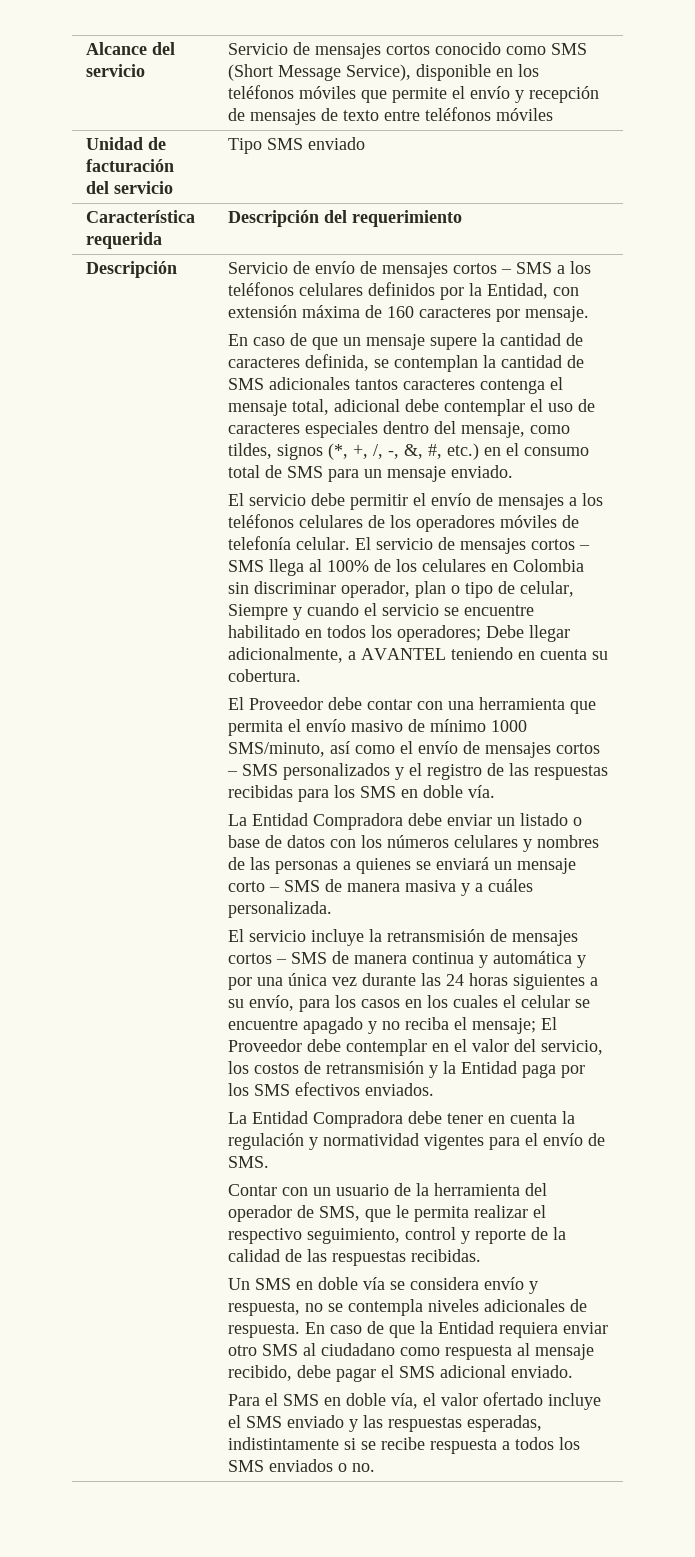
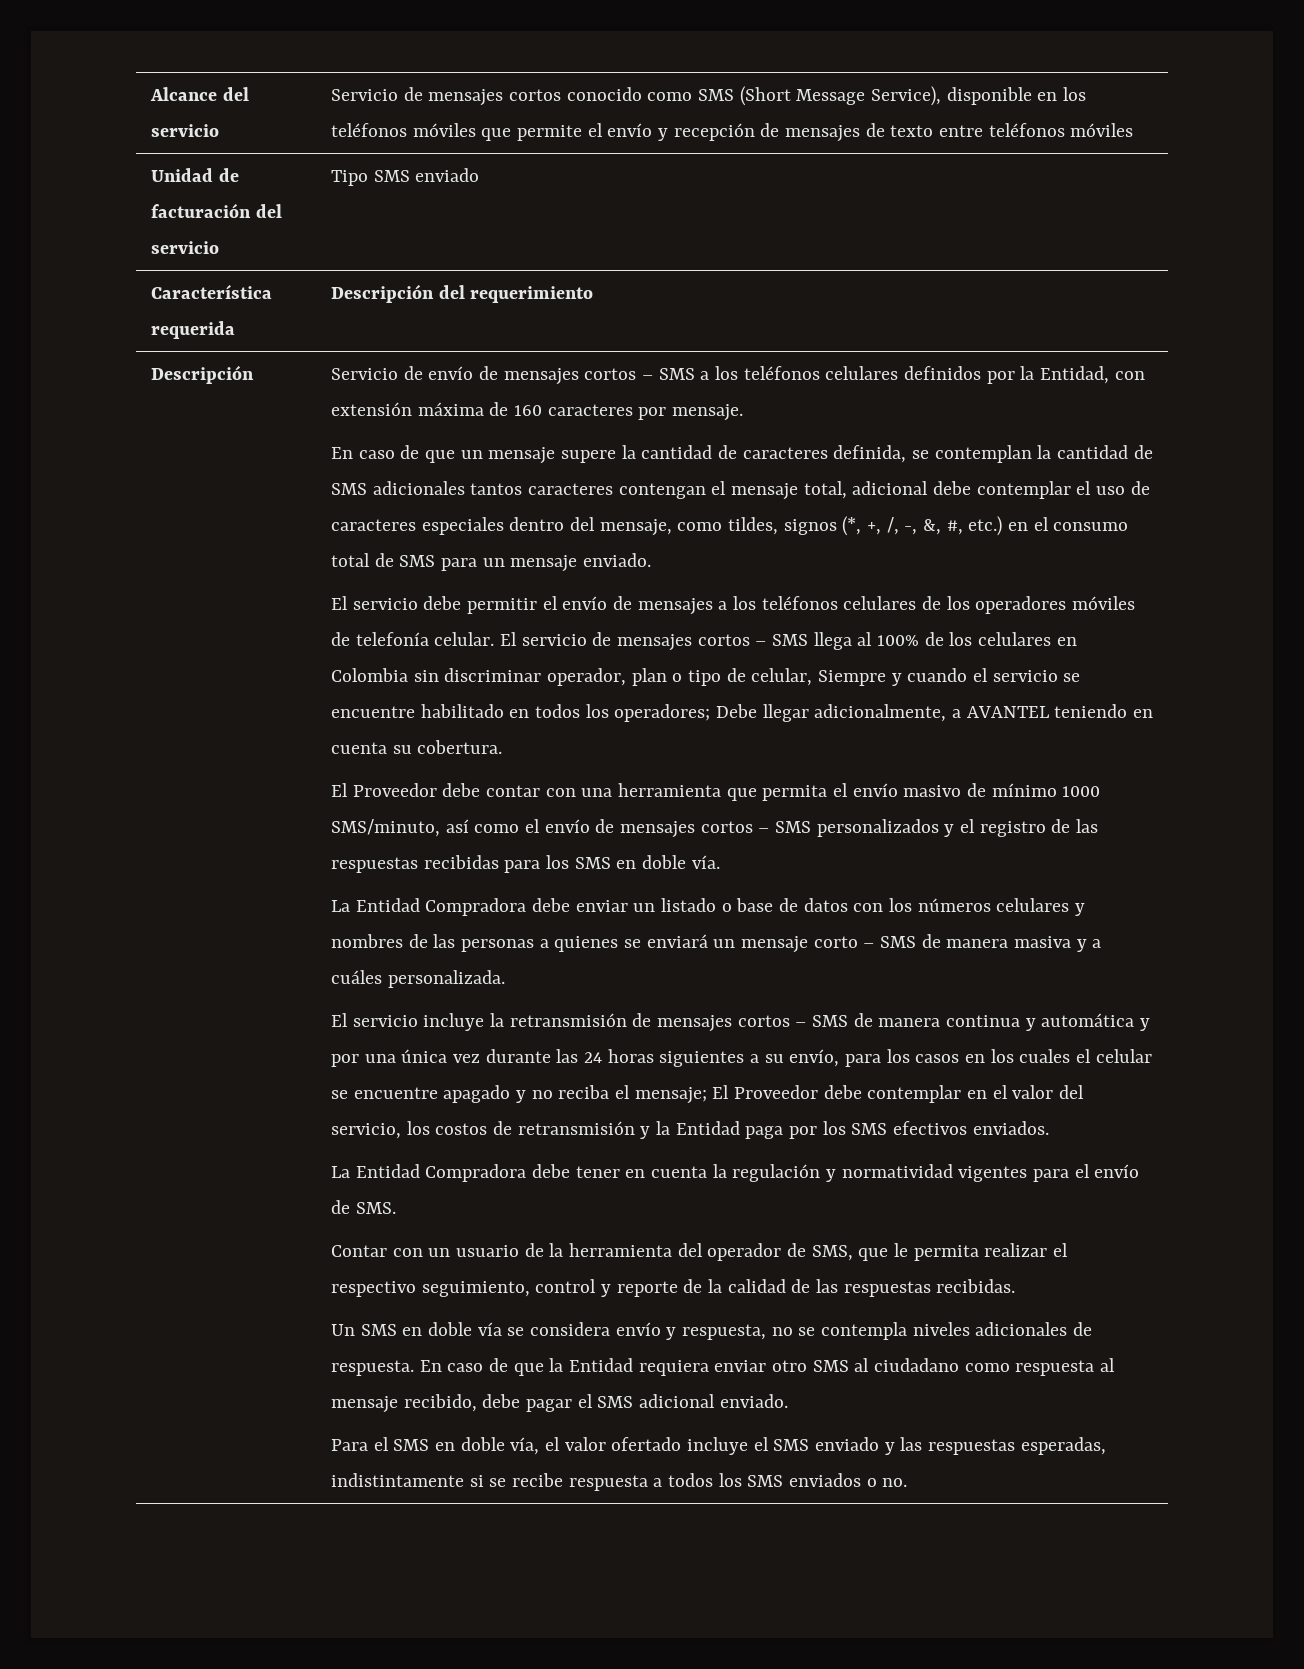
[479,379,545,394] contenga -> [618,483,706,499] contengan

